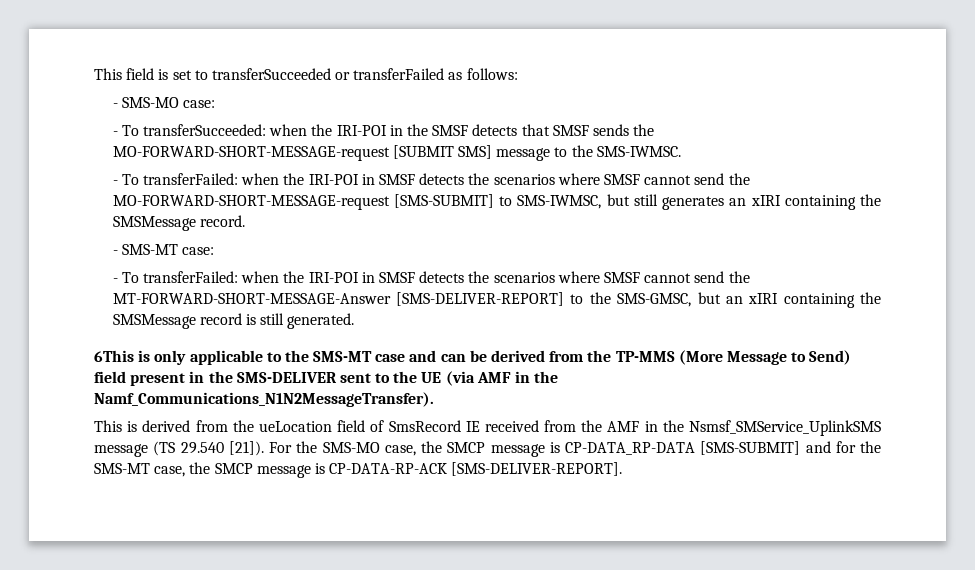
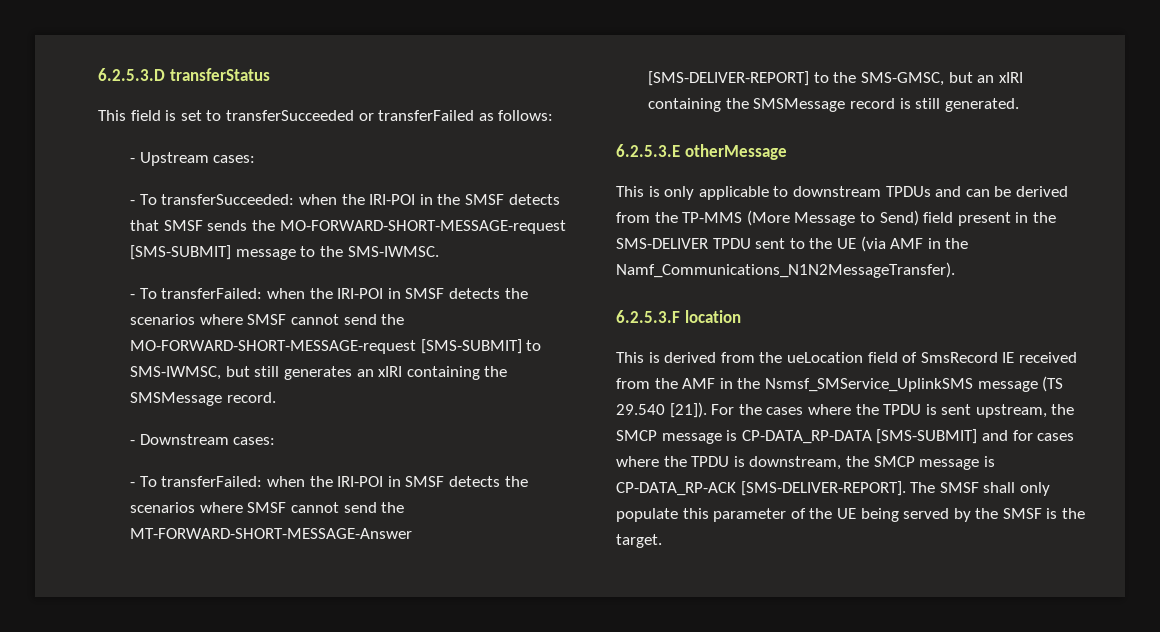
(94, 74) none -> [98,68,270,81] 6.2.5.3.D transferStatus //
[121,97,216,108] SMS-MO case: -> [139,152,256,166] Upstream cases:
[392,145,493,159] [SUBMIT SMS] -> [130,245,232,260] [SMS-SUBMIT]
[121,244,215,255] SMS-MT case: -> [139,434,276,445] Downstream cases:
[94,350,134,362] 6This -> [616,144,787,160] [616,186,644,197] 6.2.5.3.E otherMessage // This
[284,350,406,362] the SMS-MT case -> [792,186,931,197] downstream TPDUs
(337, 377) none -> [712,238,751,249] TPDU
(434, 399) none -> [616,310,741,323] // 6.2.5.3.F location
[322,442,416,456] SMS-MO case, -> [766,404,1047,418] cases where the TPDU is sent upstream,
[860,441,881,453] [94,462,623,478] the SMS-MT case, the SMCP message is CP-DATA-RP-ACK [SMS-DELIVER-REPORT]. -> [1037,433,1075,441] [616,456,995,470] [616,481,1050,496] [616,508,1086,522] [616,534,662,548] cases where the TPDU is downstream, the SMCP message is CP-DATA_RP-ACK [SMS-DELIVER-REPORT]. The SMSF shall only populate this parameter of the UE being served by the SMSF is the target.

